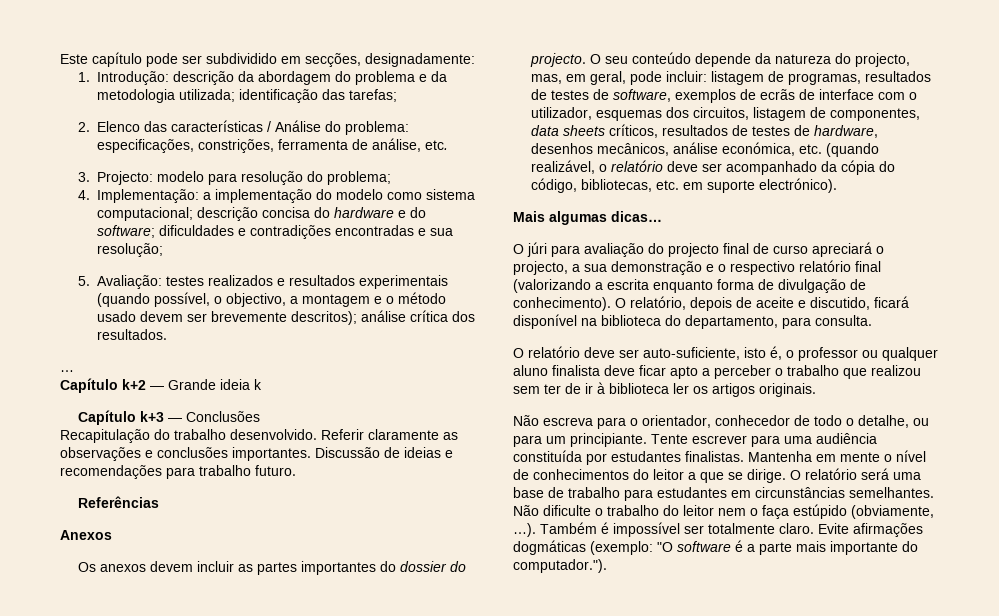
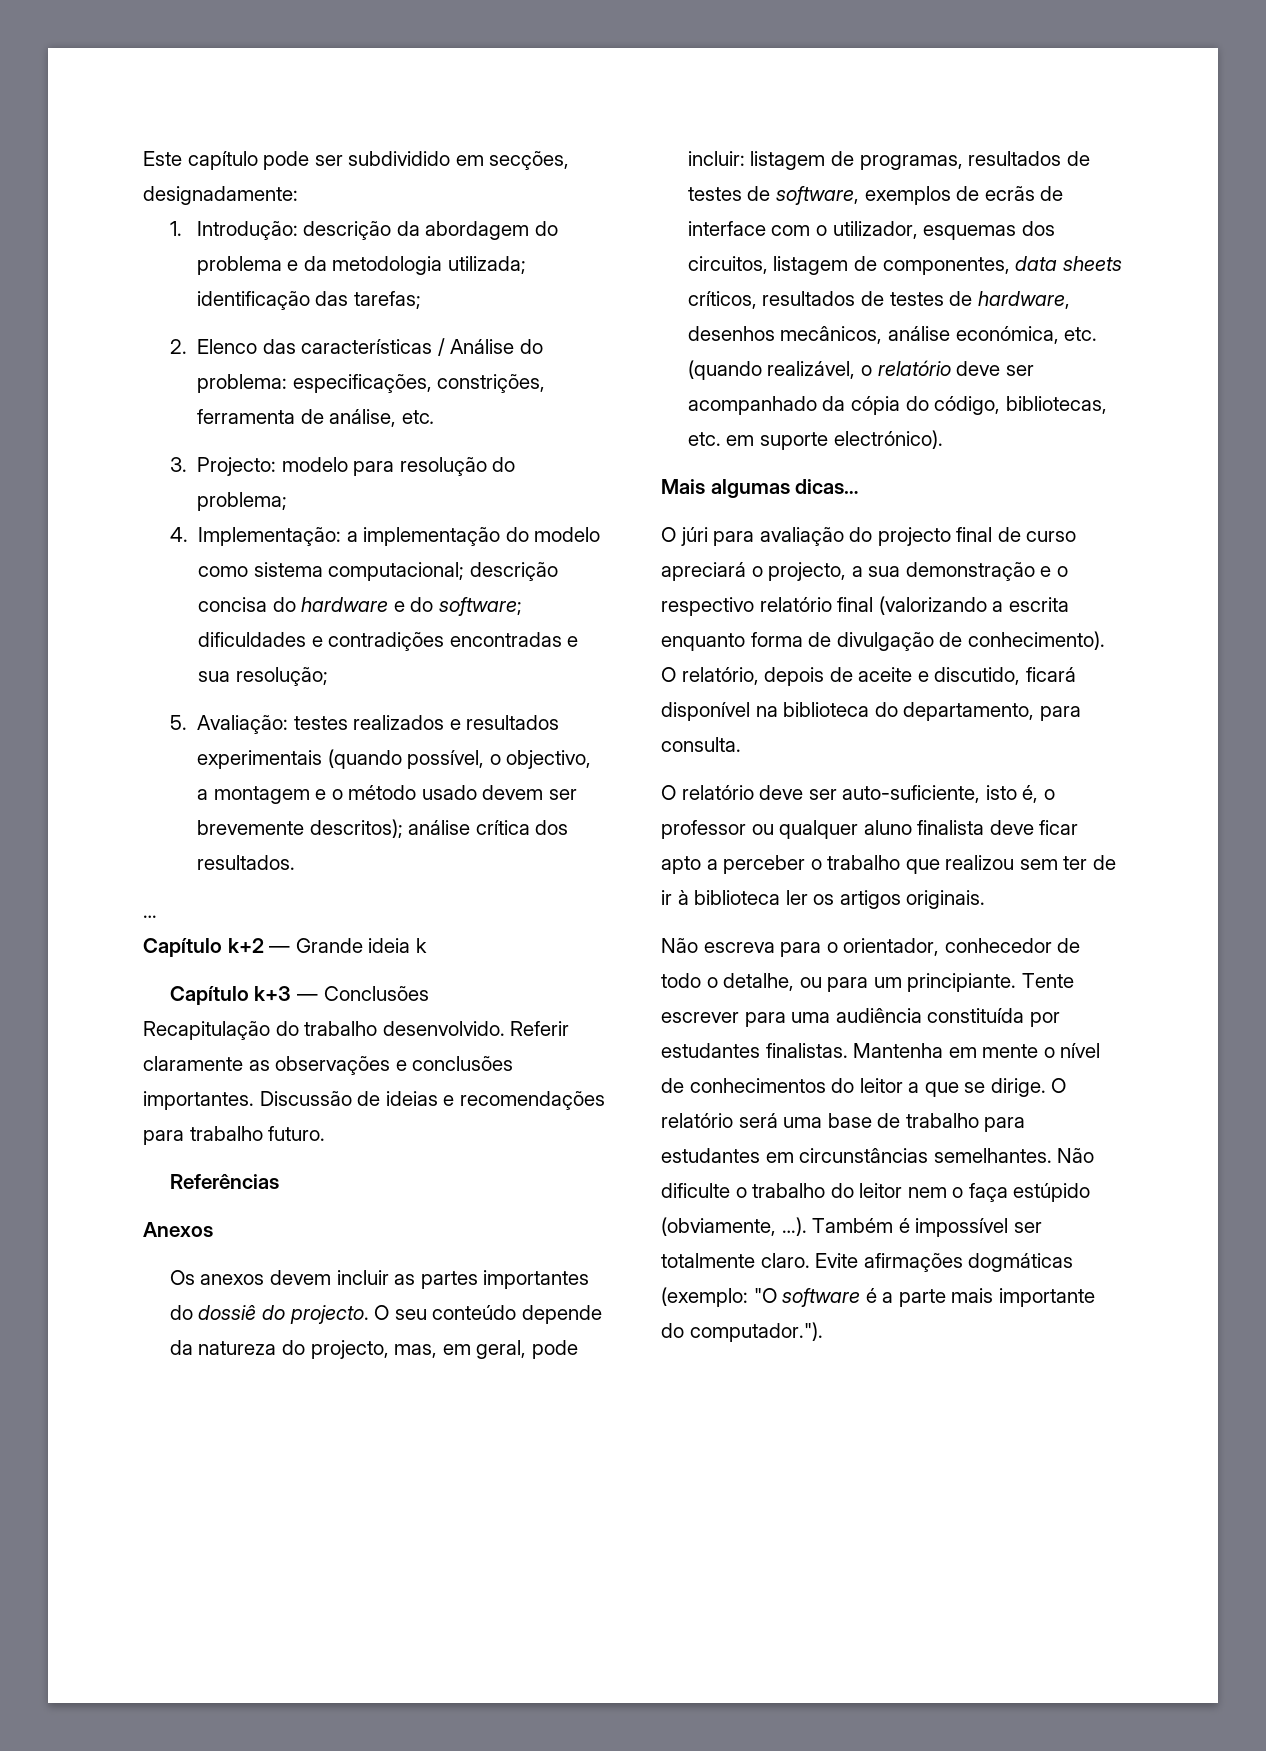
[399,561,447,572] dossier -> [198,1305,257,1320] dossiê

